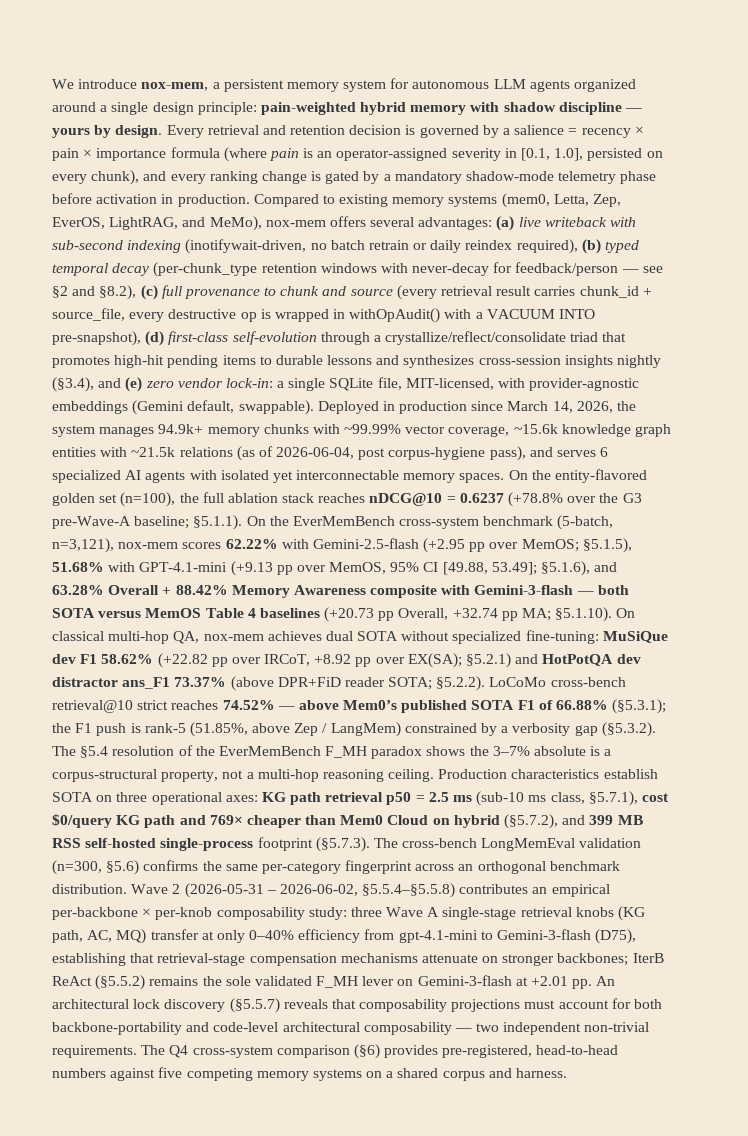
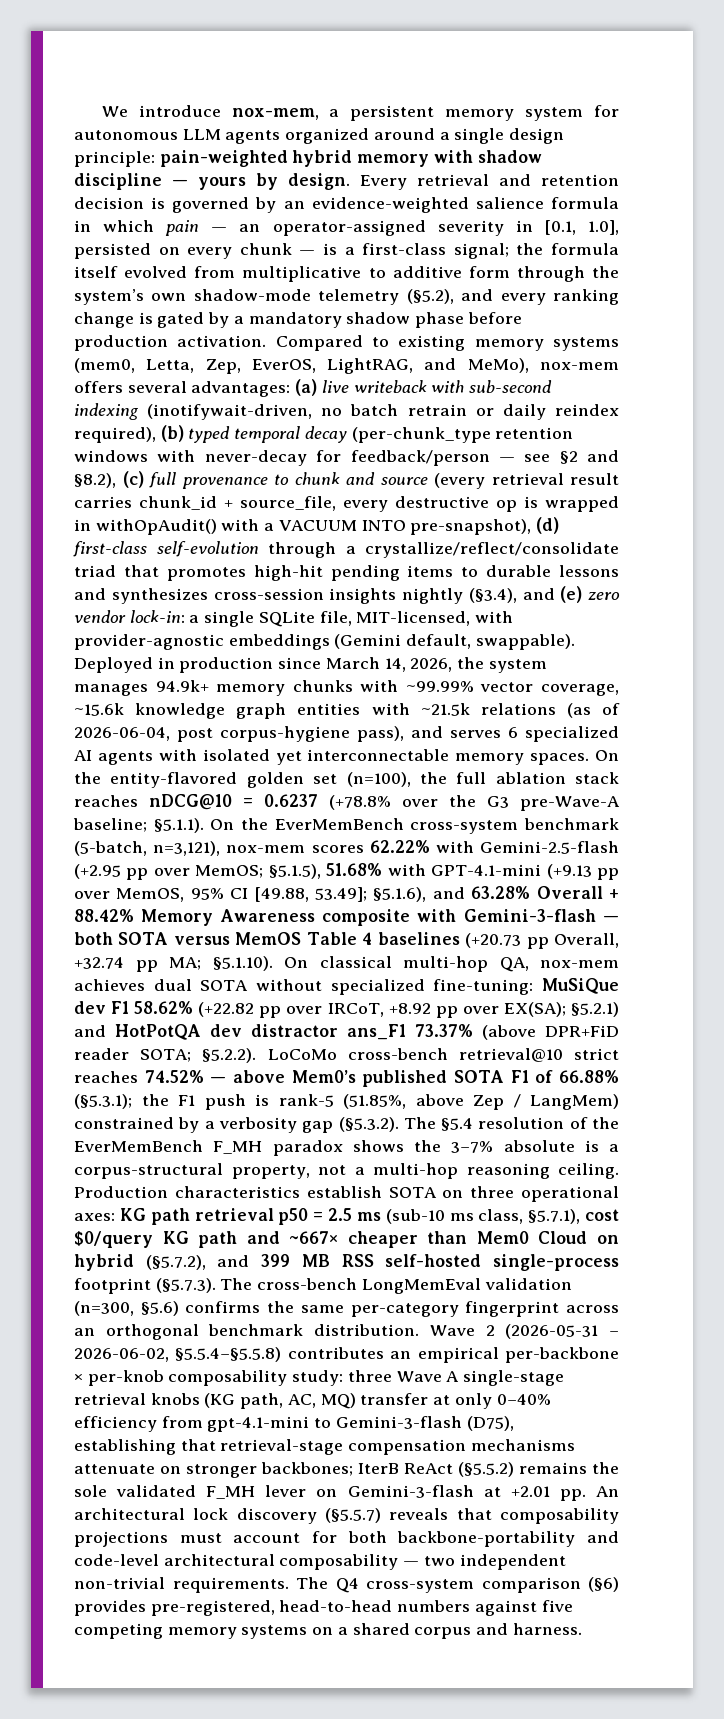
[503,125,644,138] [52,147,314,162] a salience = recency × pain × importance formula (where pain is -> [283,197,620,213] [74,220,228,236] an evidence-weighted salience formula in which pain —
[91,170,140,185] chunk), -> [239,243,620,259] [74,266,619,282] [74,289,454,305] chunk — is a first-class signal; the formula itself evolved from multiplicative to additive form through the system’s own shadow-mode telemetry (§5.2),
[466,171,657,184] [52,193,250,207] shadow-mode telemetry phase before activation in production. -> [346,312,522,328] [74,335,267,351] shadow phase before production activation.
[209,815,243,825] 769× -> [289,1231,339,1244] ~667×

